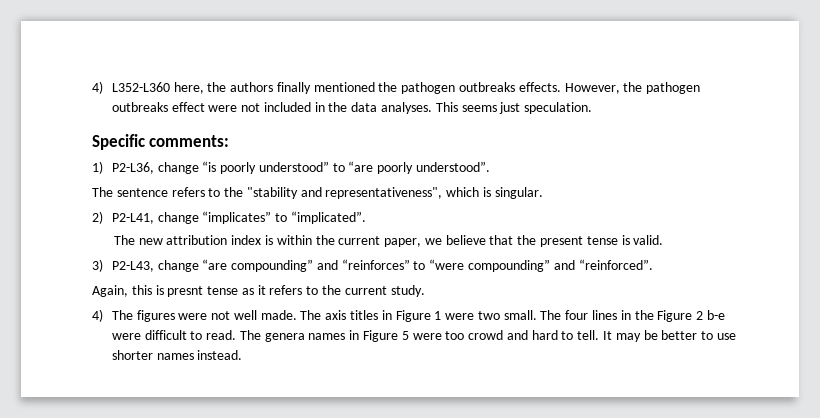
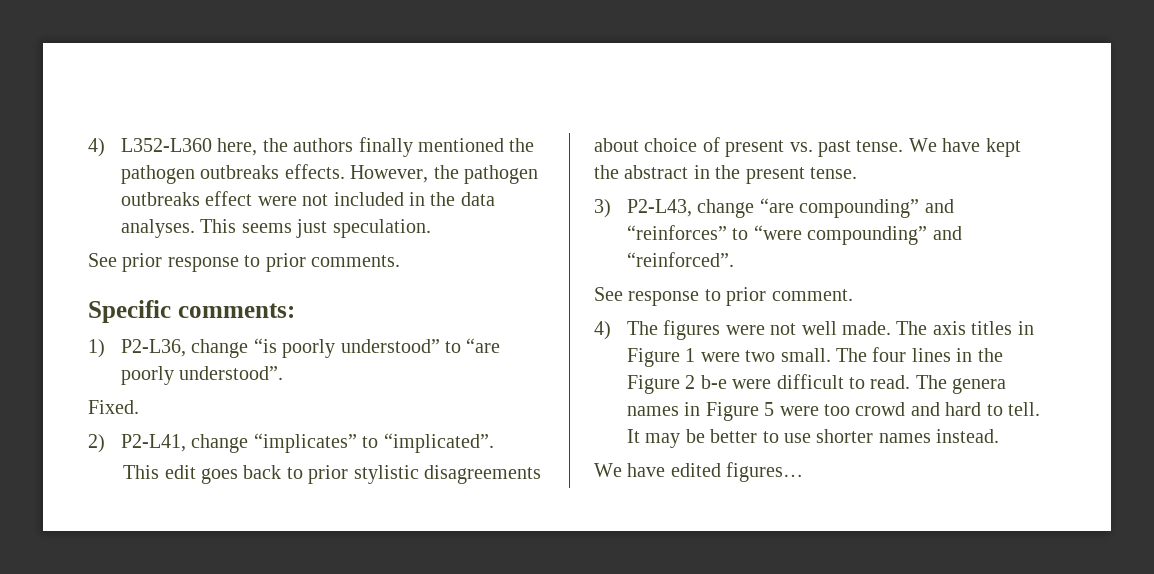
(593, 108) none -> [88,253,400,272] // See prior response to prior comments.
[92,187,543,199] The sentence refers to the "stability and representativeness", which is singular. -> [88,400,139,414] Fixed.
[113,235,664,247] The new attribution index is within the current paper, we believe that the present tense is valid. -> [123,465,542,484] [594,137,1021,157] [594,165,857,184] This edit goes back to prior stylistic disagreements about choice of present vs. past tense. We have kept the abstract in the present tense.
[92,285,425,297] Again, this is presnt tense as it refers to the current study. -> [594,287,853,306] See response to prior comment.
(243, 355) none -> [594,462,804,482] // We have edited figures…

